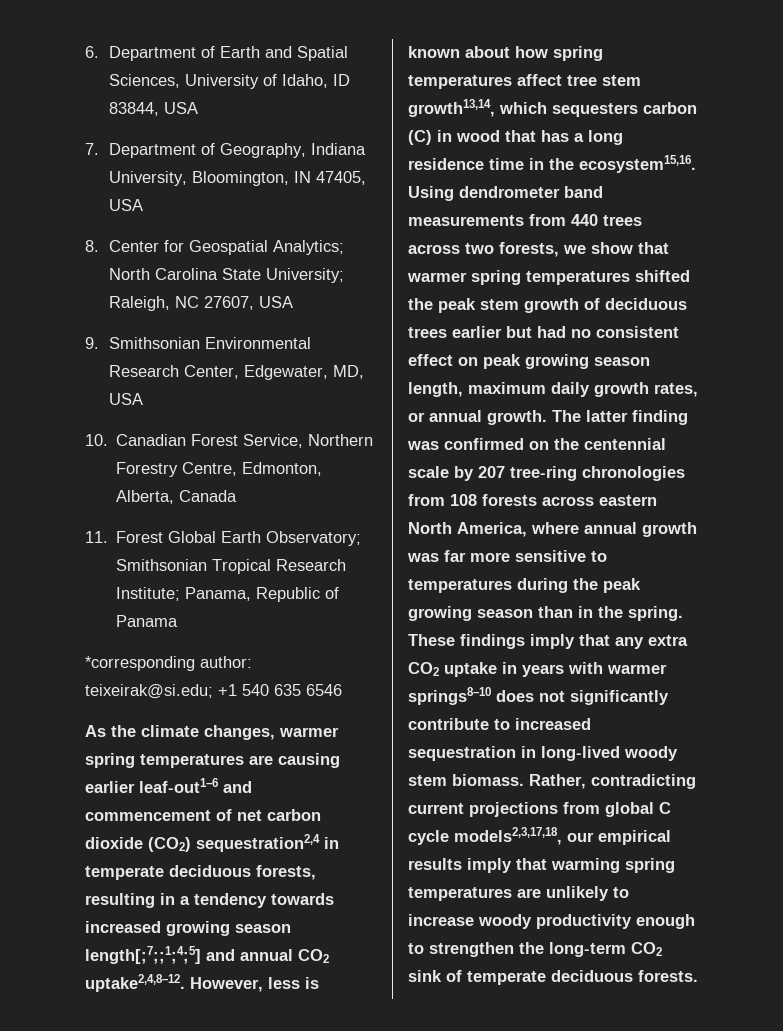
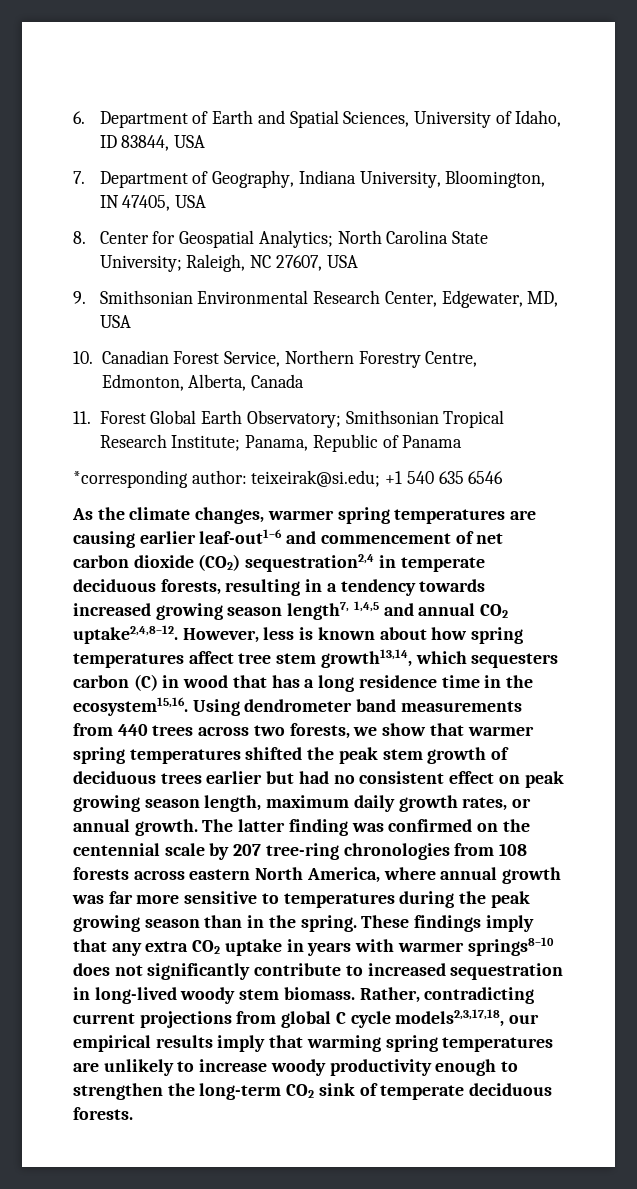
[85,946,201,964] length[;7;;1;4;5] -> [287,601,379,620] length7, 1,4,5

